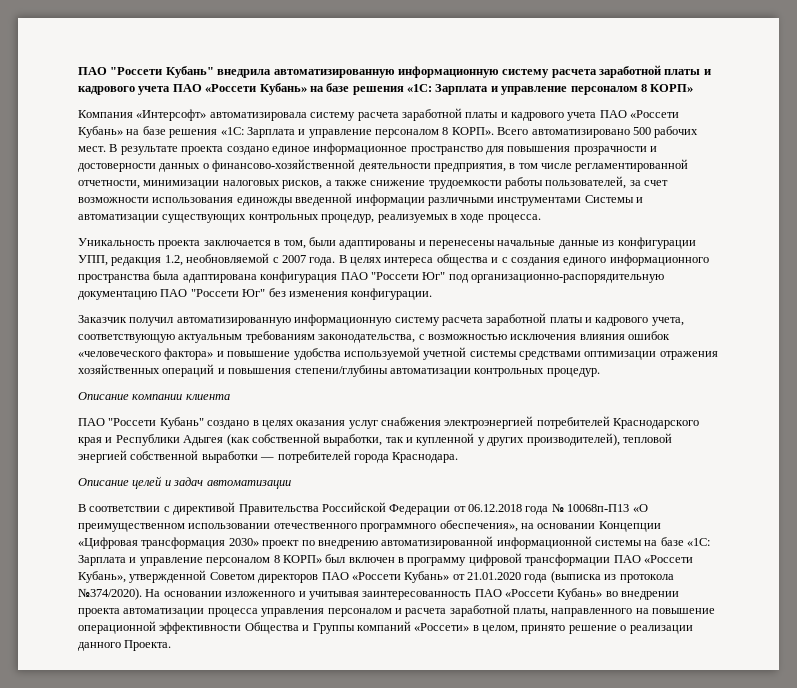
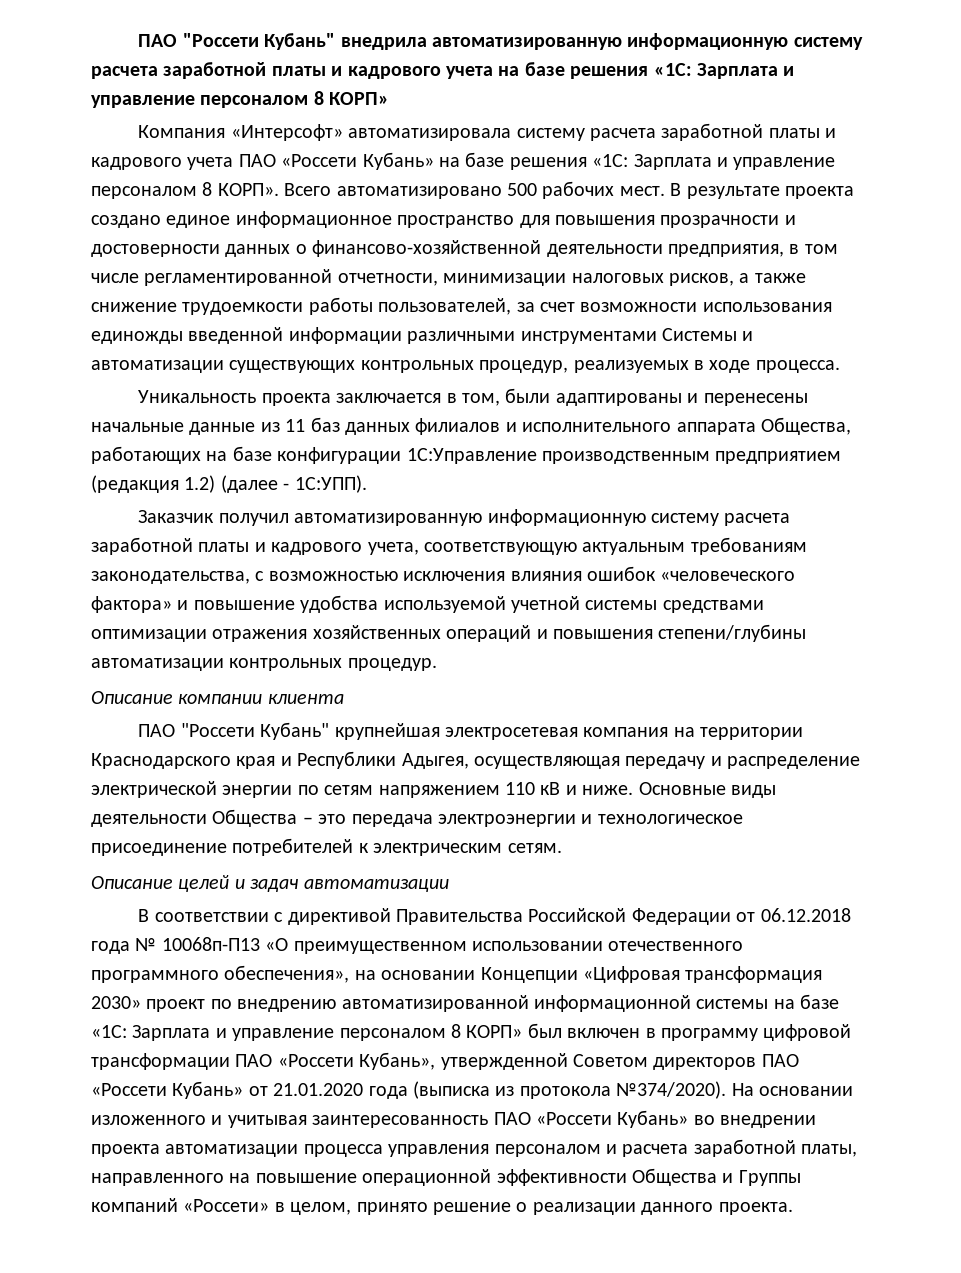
[172,83,307,95] ПАО «Россети Кубань» -> (493, 72) none
[617,237,696,249] [78,253,709,266] [78,271,664,283] [78,288,433,300] конфигурации УПП, редакция 1.2, необновляемой с 2007 года. В целях интереса общества и с создания единого информационного пространства была адаптирована конфигурация ПАО "Россети Юг" под организационно-распорядительную документацию ПАО "Россети Юг" без изменения конфигурации. -> [285,417,851,435] [91,446,842,464] [91,475,367,493] 11 баз данных филиалов и исполнительного аппарата Общества, работающих на базе конфигурации 1С:Управление производственным предприятием (редакция 1.2) (далее - 1С:УПП).
[207,416,700,429] [78,433,672,446] [78,450,459,463] создано в целях оказания услуг снабжения электроэнергией потребителей Краснодарского края и Республики Адыгея (как собственной выработки, так и купленной у других производителей), тепловой энергией собственной выработки — потребителей города Краснодара. -> [334,723,804,740] [91,751,861,769] [91,781,776,798] [91,809,743,827] [91,838,562,856] крупнейшая электросетевая компания на территории Краснодарского края и Республики Адыгея, осуществляющая передачу и распределение электрической энергии по сетям напряжением 110 кВ и ниже. Основные виды деятельности Общества – это передача электроэнергии и технологическое присоединение потребителей к электрическим сетям.
[124,640,172,651] Проекта. -> [718,1202,793,1215] проекта.

